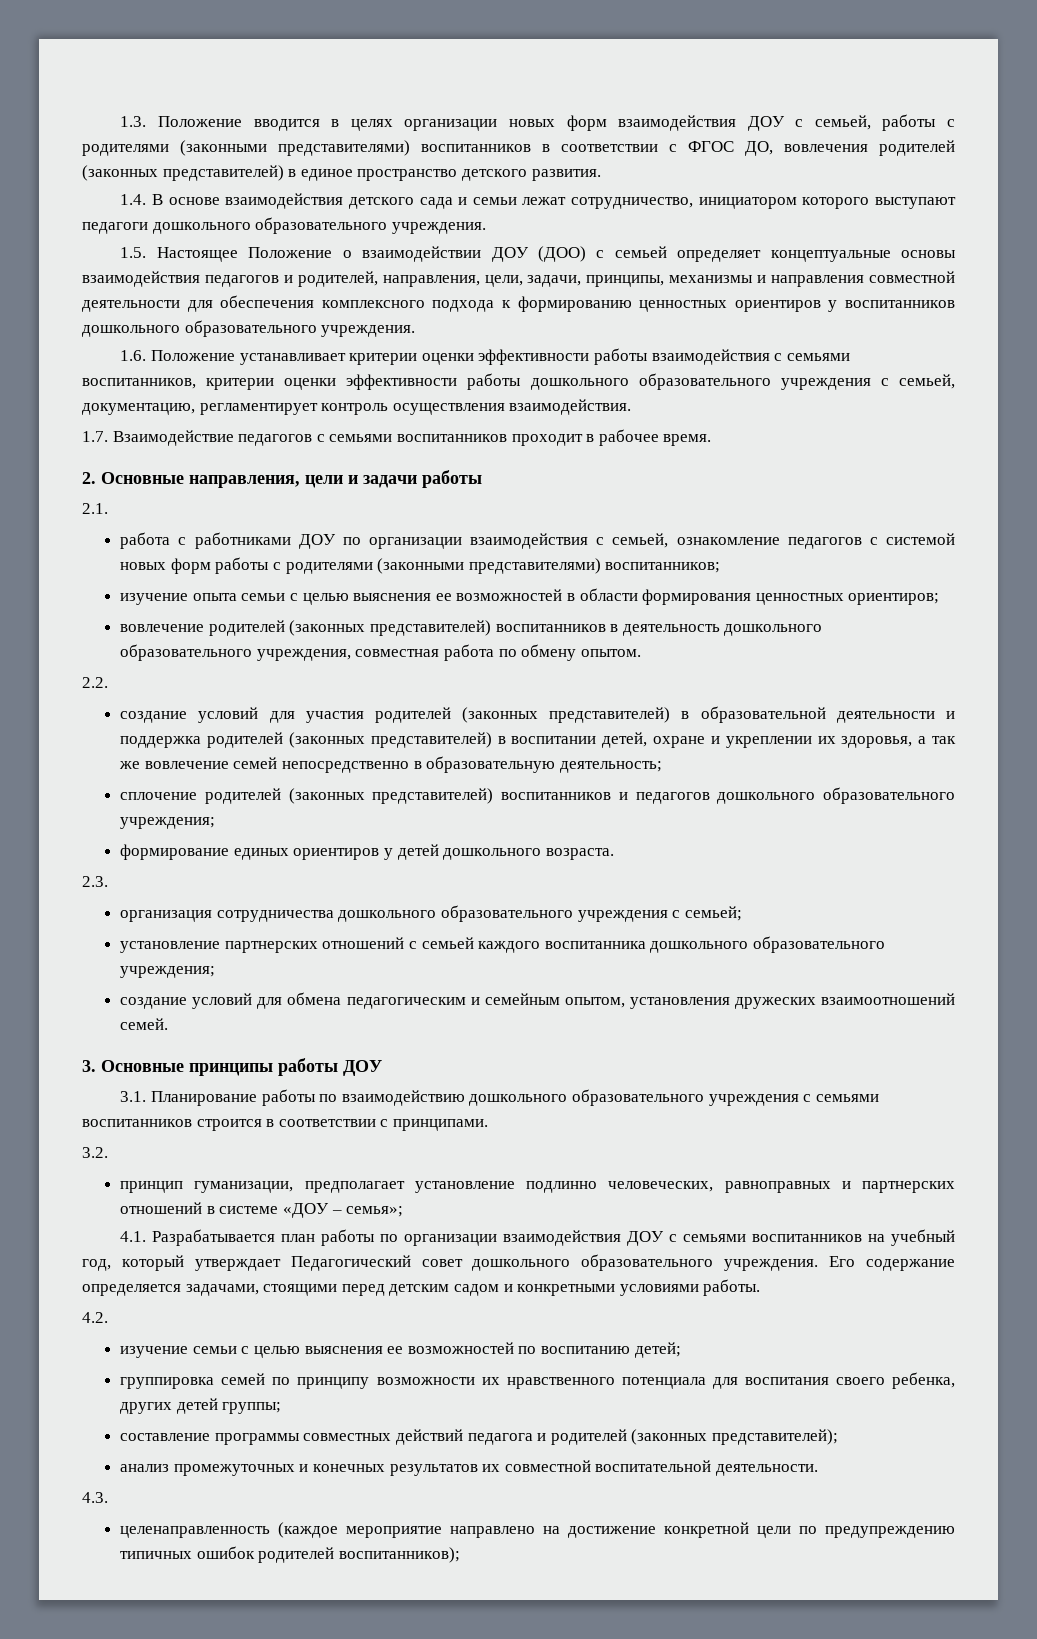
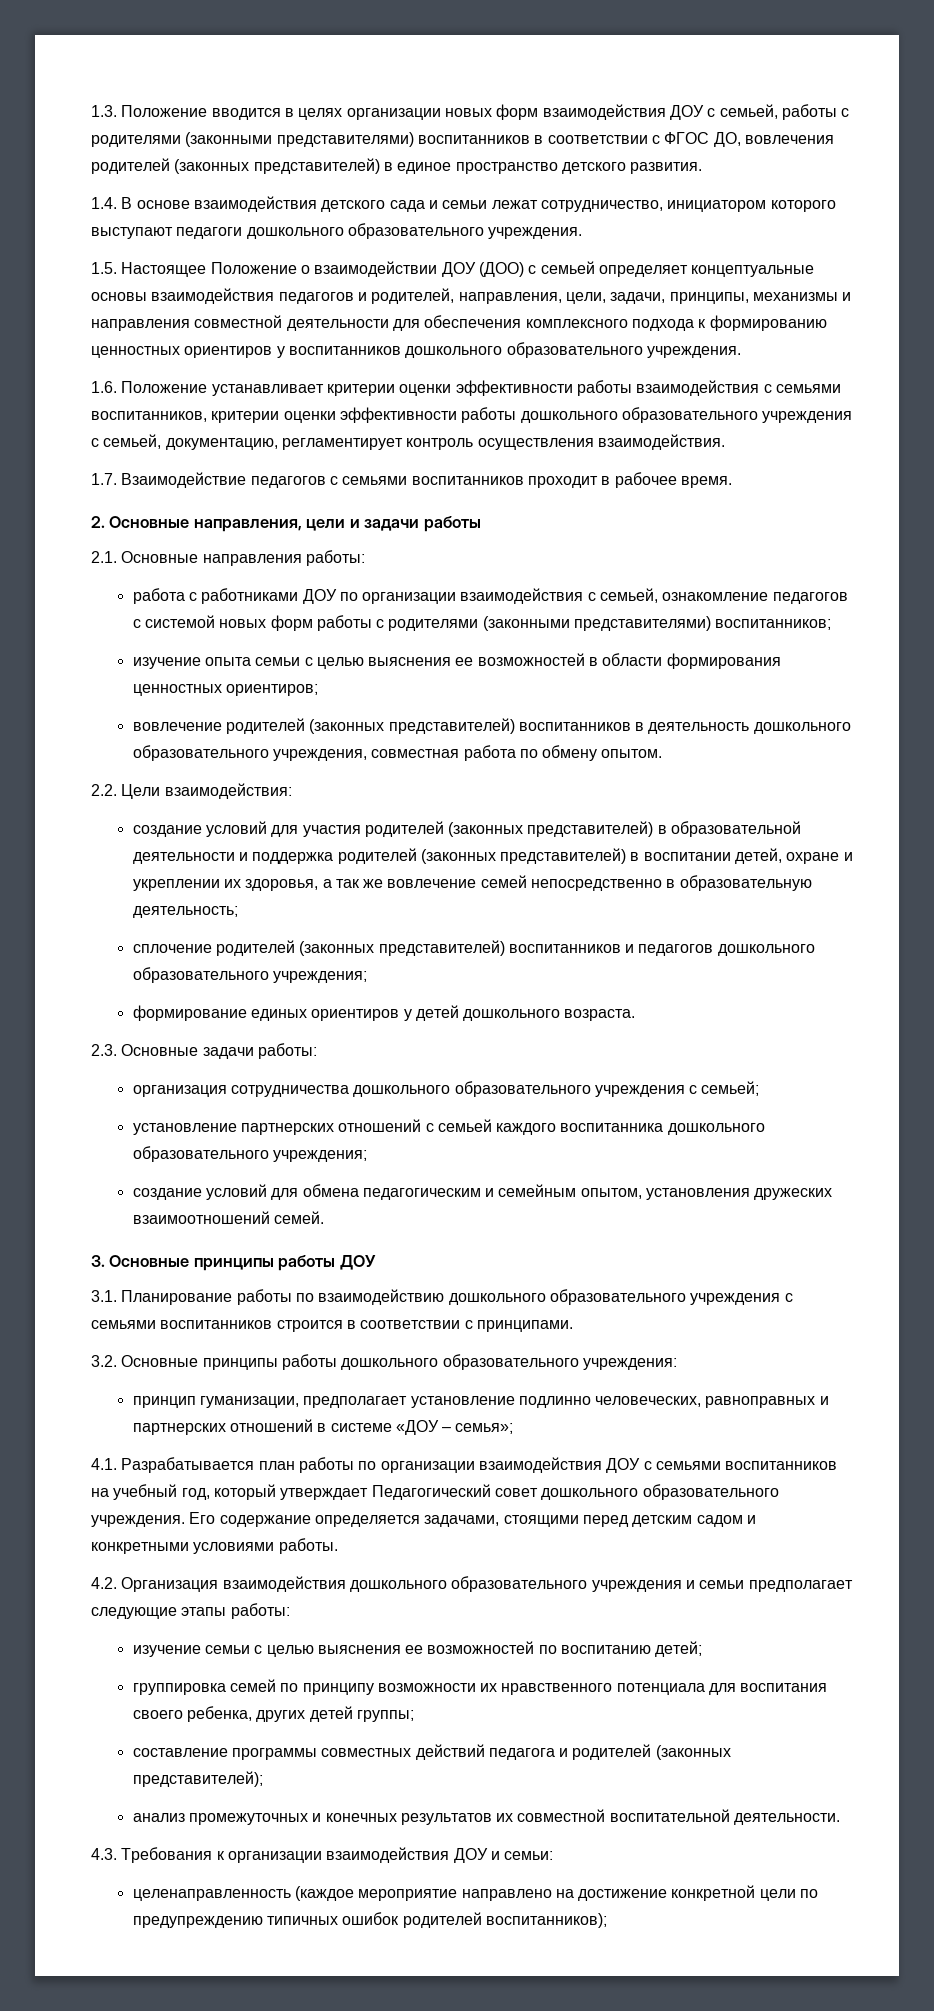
(108, 508) none -> [121,550,365,566] Основные направления работы:
(108, 682) none -> [121,783,292,799] Цели взаимодействия:
(108, 881) none -> [121,1043,317,1059] Основные задачи работы:
(108, 1152) none -> [121,1354,677,1370] Основные принципы работы дошкольного образовательного учреждения:
(108, 1317) none -> [121,1576,853,1592] [91,1603,290,1619] Организация взаимодействия дошкольного образовательного учреждения и семьи предполагает следующие этапы работы:
(108, 1497) none -> [121,1847,554,1863] Требования к организации взаимодействия ДОУ и семьи:

